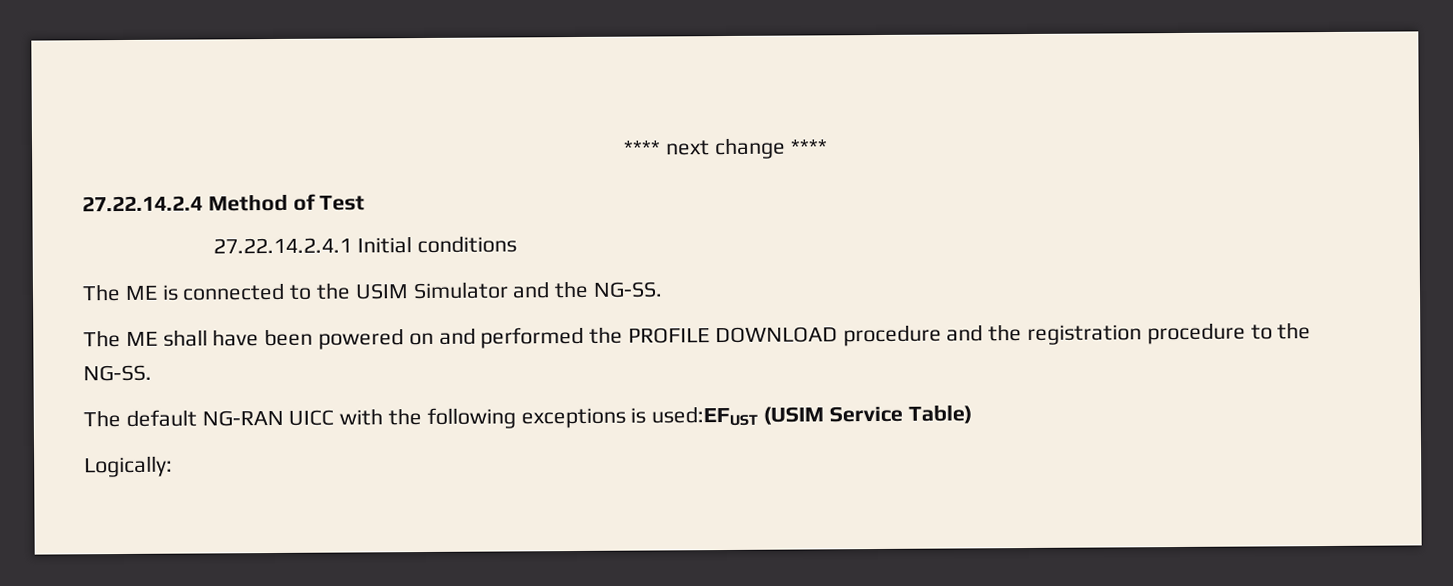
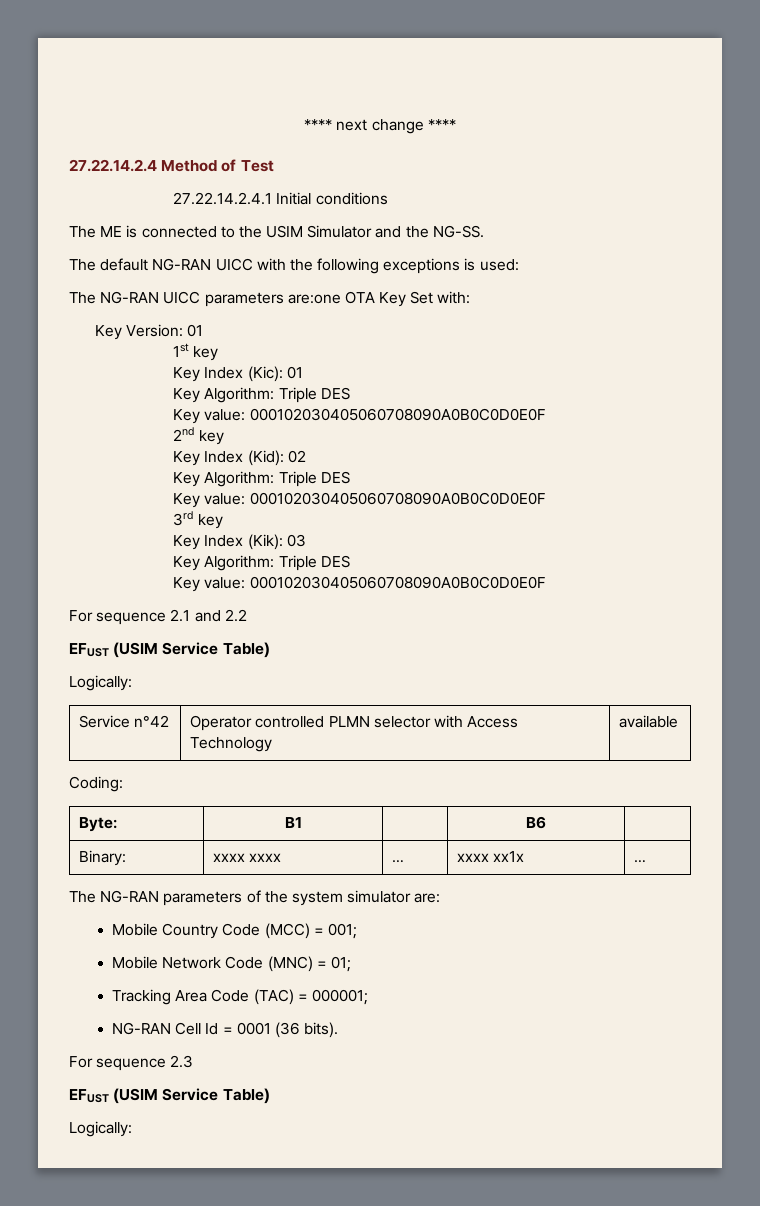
[83,322,1312,350] [83,364,152,382] // The ME shall have been powered on and performed the PROFILE DOWNLOAD procedure and the registration procedure to the NG-SS. -> (484, 231) none
[651,405,759,427] used:EFUST -> [479,259,519,271] [69,291,471,307] [95,324,204,340] [173,343,219,361] [173,366,303,382] [173,387,350,403] [173,408,546,424] [173,427,225,445] [173,450,306,466] [173,471,350,487] [173,492,546,508] [173,511,224,529] [173,534,306,550] [173,555,350,571] [173,576,546,592] [69,609,247,625] [69,642,270,658] [69,675,132,691] [79,715,170,728] [190,715,519,731] [190,737,273,752] [619,715,679,728] [69,776,123,792] [79,817,118,832] [284,817,302,828] [526,816,546,829] [79,850,127,866] [213,853,282,862] [392,860,405,863] [457,851,525,862] [634,860,647,863] [69,890,441,906] [112,923,358,939] [112,956,352,972] [112,989,369,1005] [112,1022,339,1038] [69,1055,194,1071] [69,1089,109,1103] used: // The NG-RAN UICC parameters are:one OTA Key Set with: // Key Version: 01 // 1st key // Key Index (Kic): 01 // Key Algorithm: Triple DES // Key value: 000102030405060708090A0B0C0D0E0F // 2nd key // Key Index (Kid): 02 // Key Algorithm: Triple DES // Key value: 000102030405060708090A0B0C0D0E0F // 3rd key // Key Index (Kik): 03 // Key Algorithm: Triple DES // Key value: 000102030405060708090A0B0C0D0E0F // For sequence 2.1 and 2.2 // EFUST (USIM Service Table) // Logically: // Service n°42 | Operator controlled PLMN selector with Access Technology | available // Coding: // Byte: | B1 | | B6 | // Binary: | xxxx xxxx | … | xxxx xx1x | … // The NG-RAN parameters of the system simulator are: // Mobile Country Code (MCC) = 001; // Mobile Network Code (MNC) = 01; // Tracking Area Code (TAC) = 000001; // NG-RAN Cell Id = 0001 (36 bits). // For sequence 2.3 // EFUST

